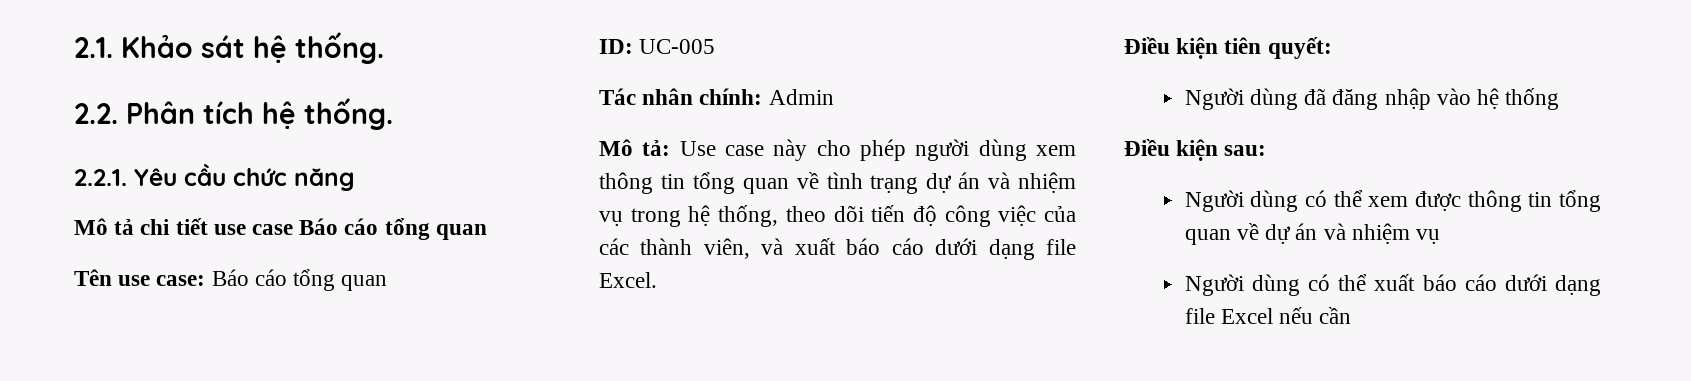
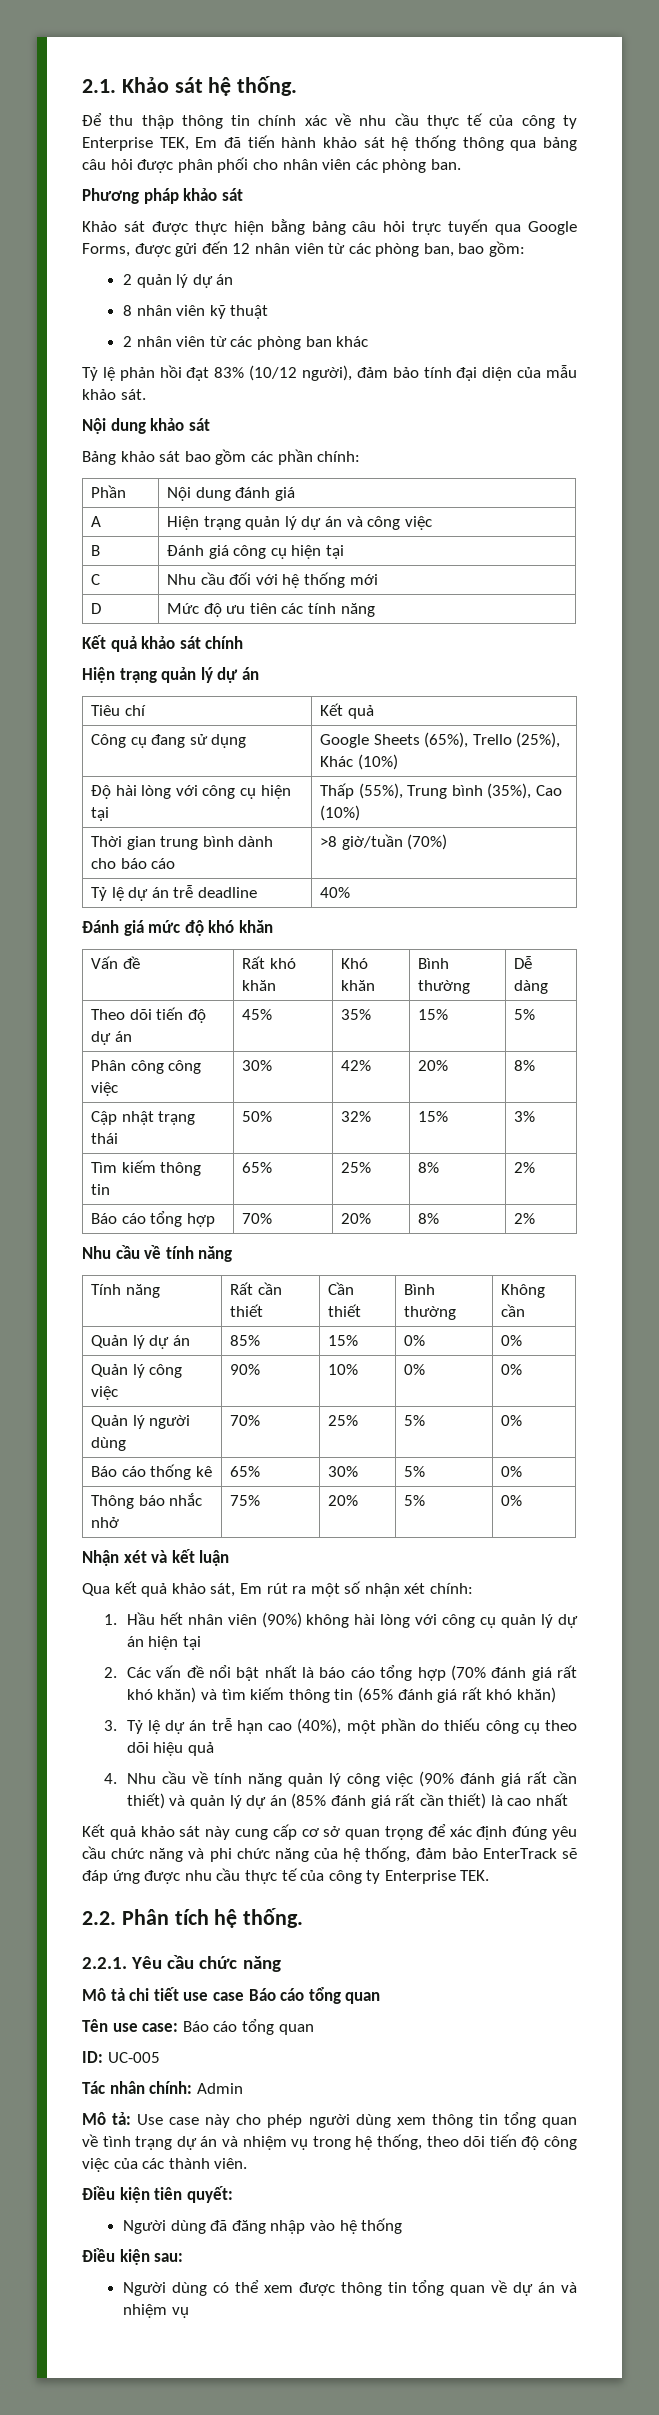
(384, 48) none -> [82,113,577,129] [82,135,577,151] [82,157,461,173] [82,188,243,204] [82,219,578,235] [82,241,526,257] [123,274,234,288] [123,305,269,319] [123,336,369,350] [82,365,577,381] [82,389,146,400] [82,418,210,434] [82,449,361,465] [91,485,127,498] [167,487,295,501] [91,516,102,527] [167,516,432,530] [91,545,101,556] [167,545,345,559] [91,574,101,585] [167,572,378,588] [91,603,102,614] [167,603,375,617] [82,635,244,652] [82,667,259,683] [91,705,146,716] [320,703,374,719] [91,734,247,748] [320,732,561,748] [320,754,398,770] [91,785,291,799] [91,807,110,821] [320,783,563,799] [320,805,361,821] [91,836,274,850] [91,858,176,869] [320,834,448,850] [91,885,258,901] [320,887,351,898] [82,920,273,936] [91,956,140,969] [242,956,296,969] [242,980,277,991] [341,958,369,969] [341,980,376,991] [418,958,450,969] [418,980,471,994] [514,956,533,969] [514,980,549,994] [91,1007,206,1023] [91,1031,132,1045] [242,1009,273,1020] [341,1009,372,1020] [418,1009,449,1020] [514,1009,536,1020] [91,1060,202,1074] [91,1082,119,1096] [242,1060,273,1071] [341,1060,372,1071] [418,1060,449,1071] [514,1060,536,1071] [91,1111,196,1125] [91,1133,119,1144] [242,1111,273,1122] [341,1111,372,1122] [418,1111,449,1122] [514,1111,536,1122] [91,1160,202,1176] [91,1184,111,1195] [242,1162,273,1173] [341,1162,372,1173] [418,1162,440,1173] [514,1162,536,1173] [91,1211,215,1227] [242,1213,273,1224] [341,1213,372,1224] [418,1213,440,1224] [514,1213,536,1224] [82,1245,233,1262] [91,1284,160,1298] [230,1282,282,1295] [230,1304,264,1317] [328,1282,355,1295] [328,1304,362,1317] [404,1284,436,1295] [404,1306,457,1320] [501,1284,546,1298] [501,1304,526,1317] [91,1335,190,1349] [230,1335,261,1346] [328,1335,359,1346] [404,1335,426,1346] [501,1335,523,1346] [91,1364,183,1378] [91,1386,119,1400] [230,1364,261,1375] [328,1364,359,1375] [404,1364,426,1375] [501,1364,523,1375] [91,1415,191,1429] [91,1437,127,1451] [230,1415,261,1426] [328,1415,359,1426] [404,1415,426,1426] [501,1415,523,1426] [91,1464,212,1480] [230,1466,261,1477] [328,1466,359,1477] [404,1466,426,1477] [501,1466,523,1477] [91,1493,203,1509] [91,1517,120,1528] [230,1495,261,1506] [328,1495,359,1506] [404,1495,426,1506] [501,1495,523,1506] [82,1549,230,1566] [82,1581,474,1597] [104,1612,578,1628] [126,1636,201,1650] [104,1665,578,1681] [126,1687,556,1703] [104,1718,577,1734] [126,1742,214,1756] [104,1771,577,1787] [126,1793,569,1809] [82,1824,578,1840] [82,1846,577,1862] [82,1868,490,1884] // Để thu thập thông tin chính xác về nhu cầu thực tế của công ty Enterprise TEK, Em đã tiến hành khảo sát hệ thống thông qua bảng câu hỏi được phân phối cho nhân viên các phòng ban. // Phương pháp khảo sát // Khảo sát được thực hiện bằng bảng câu hỏi trực tuyến qua Google Forms, được gửi đến 12 nhân viên từ các phòng ban, bao gồm: // 2 quản lý dự án // 8 nhân viên kỹ thuật // 2 nhân viên từ các phòng ban khác // Tỷ lệ phản hồi đạt 83% (10/12 người), đảm bảo tính đại diện của mẫu khảo sát. // Nội dung khảo sát // Bảng khảo sát bao gồm các phần chính: // Phần | Nội dung đánh giá // A | Hiện trạng quản lý dự án và công việc // B | Đánh giá công cụ hiện tại // C | Nhu cầu đối với hệ thống mới // D | Mức độ ưu tiên các tính năng // Kết quả khảo sát chính // Hiện trạng quản lý dự án // Tiêu chí | Kết quả // Công cụ đang sử dụng | Google Sheets (65%), Trello (25%), Khác (10%) // Độ hài lòng với công cụ hiện tại | Thấp (55%), Trung bình (35%), Cao (10%) // Thời gian trung bình dành cho báo cáo | >8 giờ/tuần (70%) // Tỷ lệ dự án trễ deadline | 40% // Đánh giá mức độ khó khăn // Vấn đề | Rất khó khăn | Khó khăn | Bình thường | Dễ dàng // Theo dõi tiến độ dự án | 45% | 35% | 15% | 5% // Phân công công việc | 30% | 42% | 20% | 8% // Cập nhật trạng thái | 50% | 32% | 15% | 3% // Tìm kiếm thông tin | 65% | 25% | 8% | 2% // Báo cáo tổng hợp | 70% | 20% | 8% | 2% // Nhu cầu về tính năng // Tính năng | Rất cần thiết | Cần thiết | Bình thường | Không cần // Quản lý dự án | 85% | 15% | 0% | 0% // Quản lý công việc | 90% | 10% | 0% | 0% // Quản lý người dùng | 70% | 25% | 5% | 0% // Báo cáo thống kê | 65% | 30% | 5% | 0% // Thông báo nhắc nhở | 75% | 20% | 5% | 0% // Nhận xét và kết luận // Qua kết quả khảo sát, Em rút ra một số nhận xét chính: // 1. Hầu hết nhân viên (90%) không hài lòng với công cụ quản lý dự án hiện tại // 2. Các vấn đề nổi bật nhất là báo cáo tổng hợp (70% đánh giá rất khó khăn) và tìm kiếm thông tin (65% đánh giá rất khó khăn) // 3. Tỷ lệ dự án trễ hạn cao (40%), một phần do thiếu công cụ theo dõi hiệu quả // 4. Nhu cầu về tính năng quản lý công việc (90% đánh giá rất cần thiết) và quản lý dự án (85% đánh giá rất cần thiết) là cao nhất // Kết quả khảo sát này cung cấp cơ sở quan trọng để xác định đúng yêu cầu chức năng và phi chức năng của hệ thống, đảm bảo EnterTrack sẽ đáp ứng được nhu cầu thực tế của công ty Enterprise TEK.
[703,238,1076,260] [599,272,657,288] viên, và xuất báo cáo dưới dạng file Excel. -> [214,2158,248,2169] viên.
[1184,274,1601,296] [1184,307,1352,324] // Người dùng có thể xuất báo cáo dưới dạng file Excel nếu cần -> (189, 2312) none

